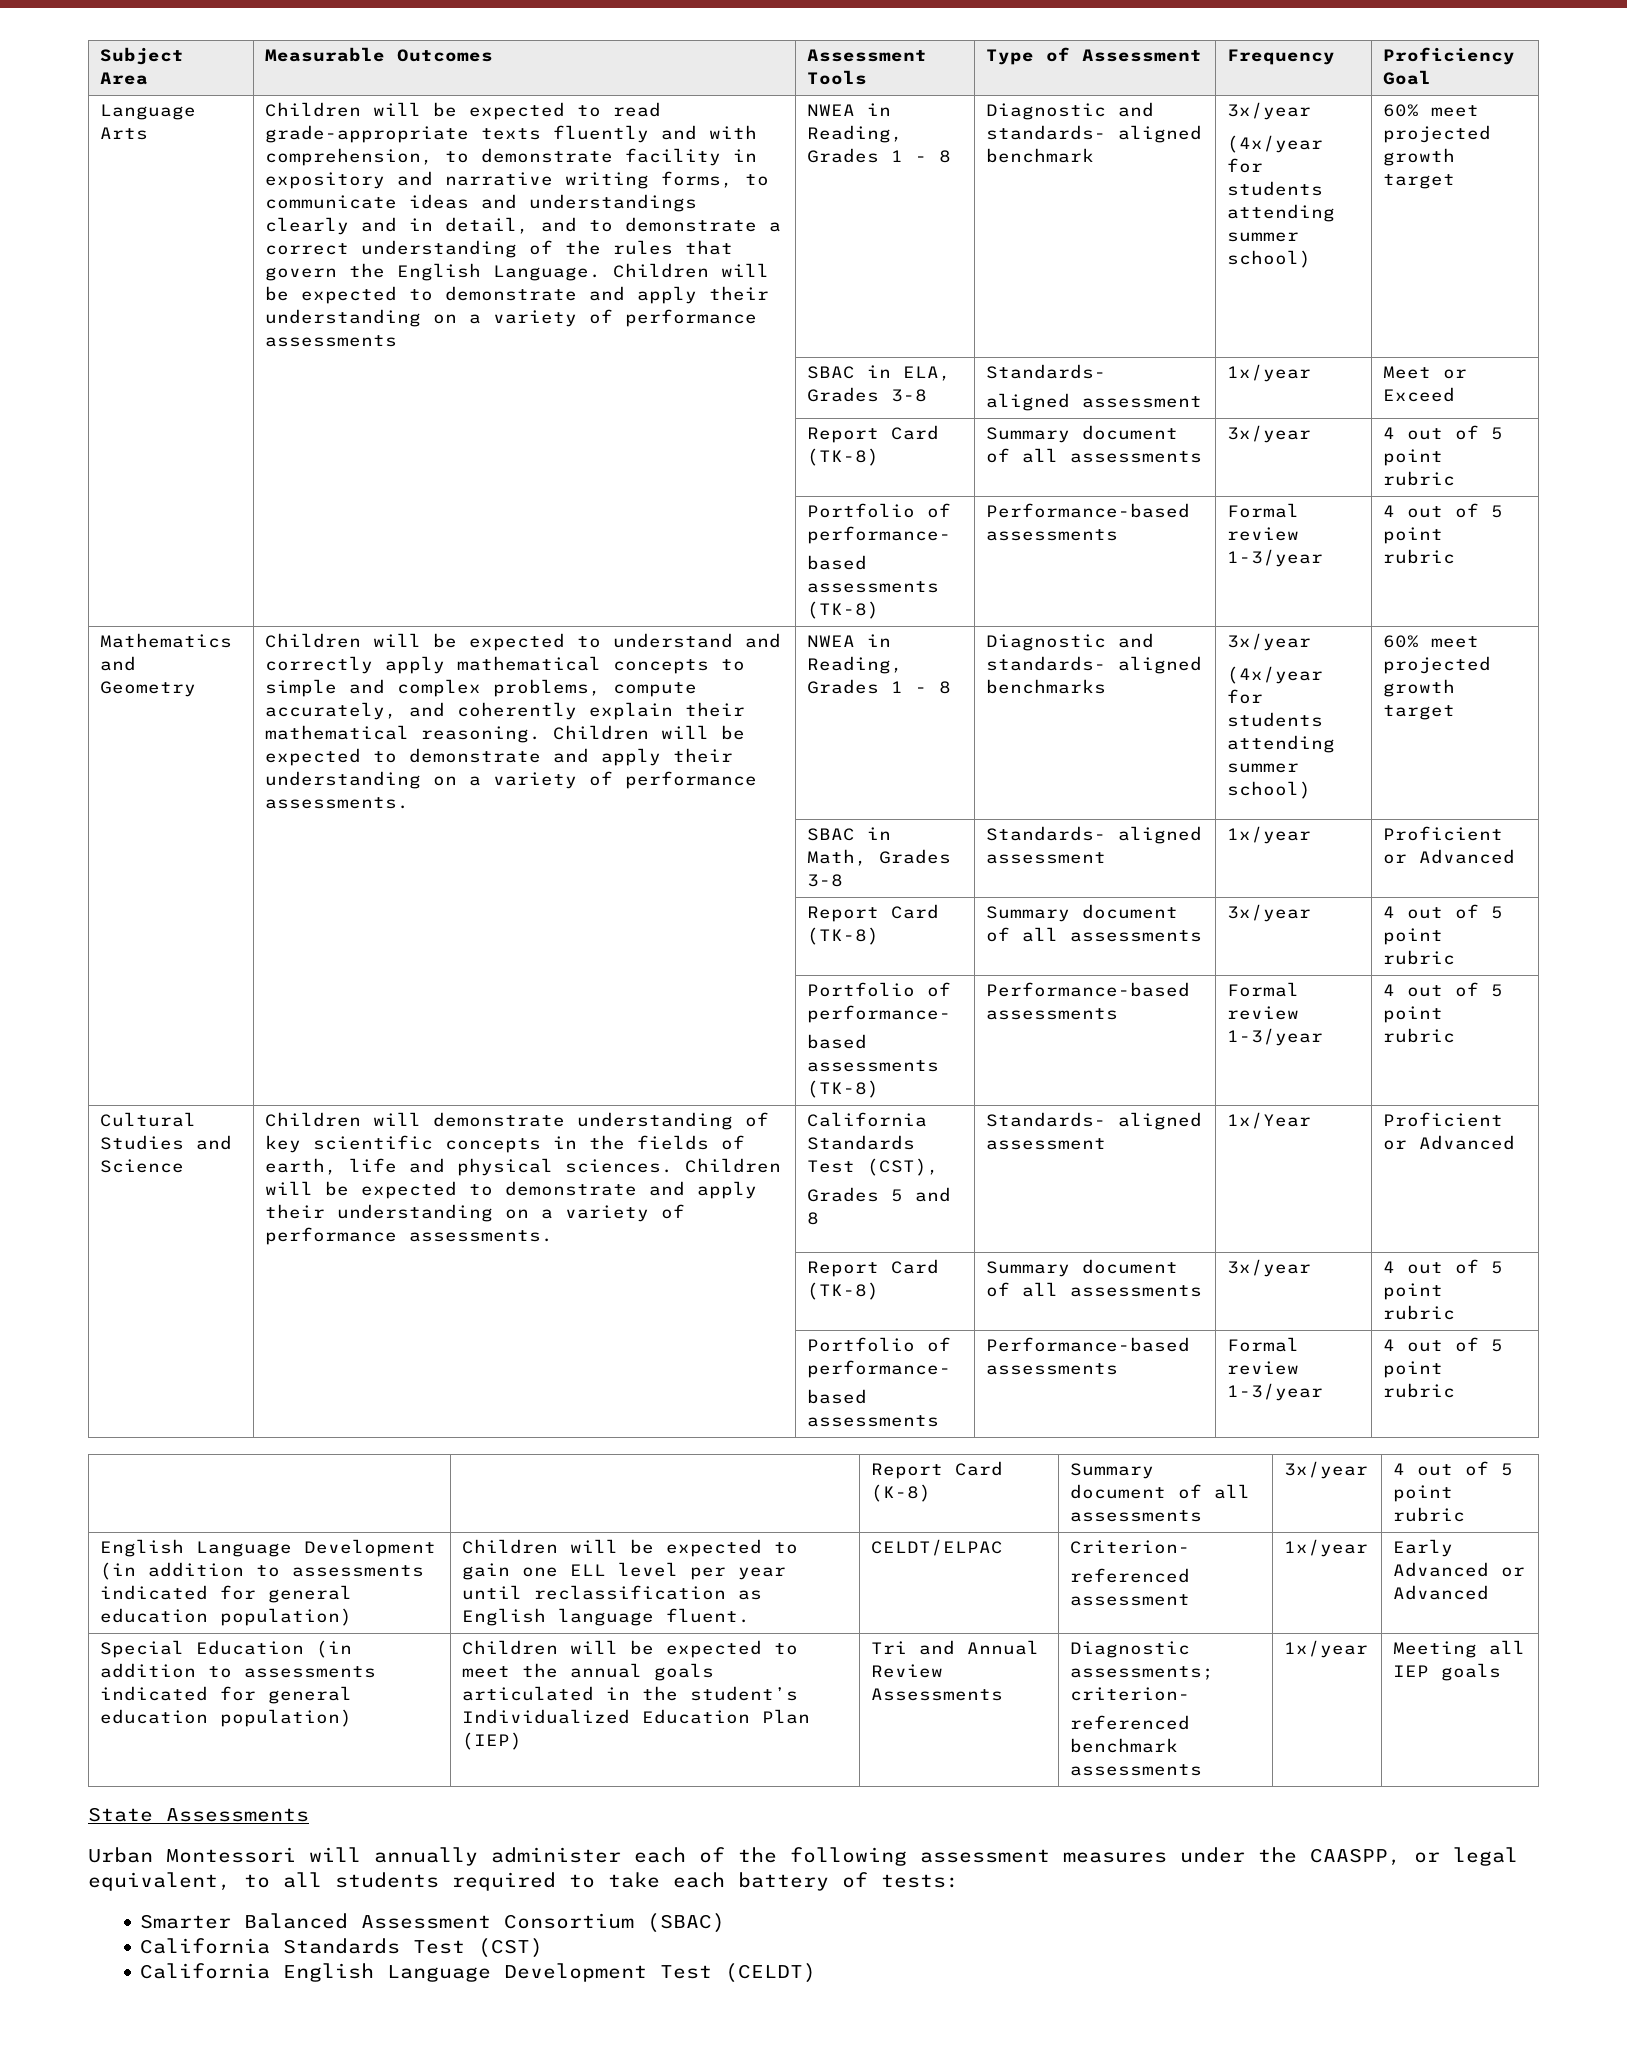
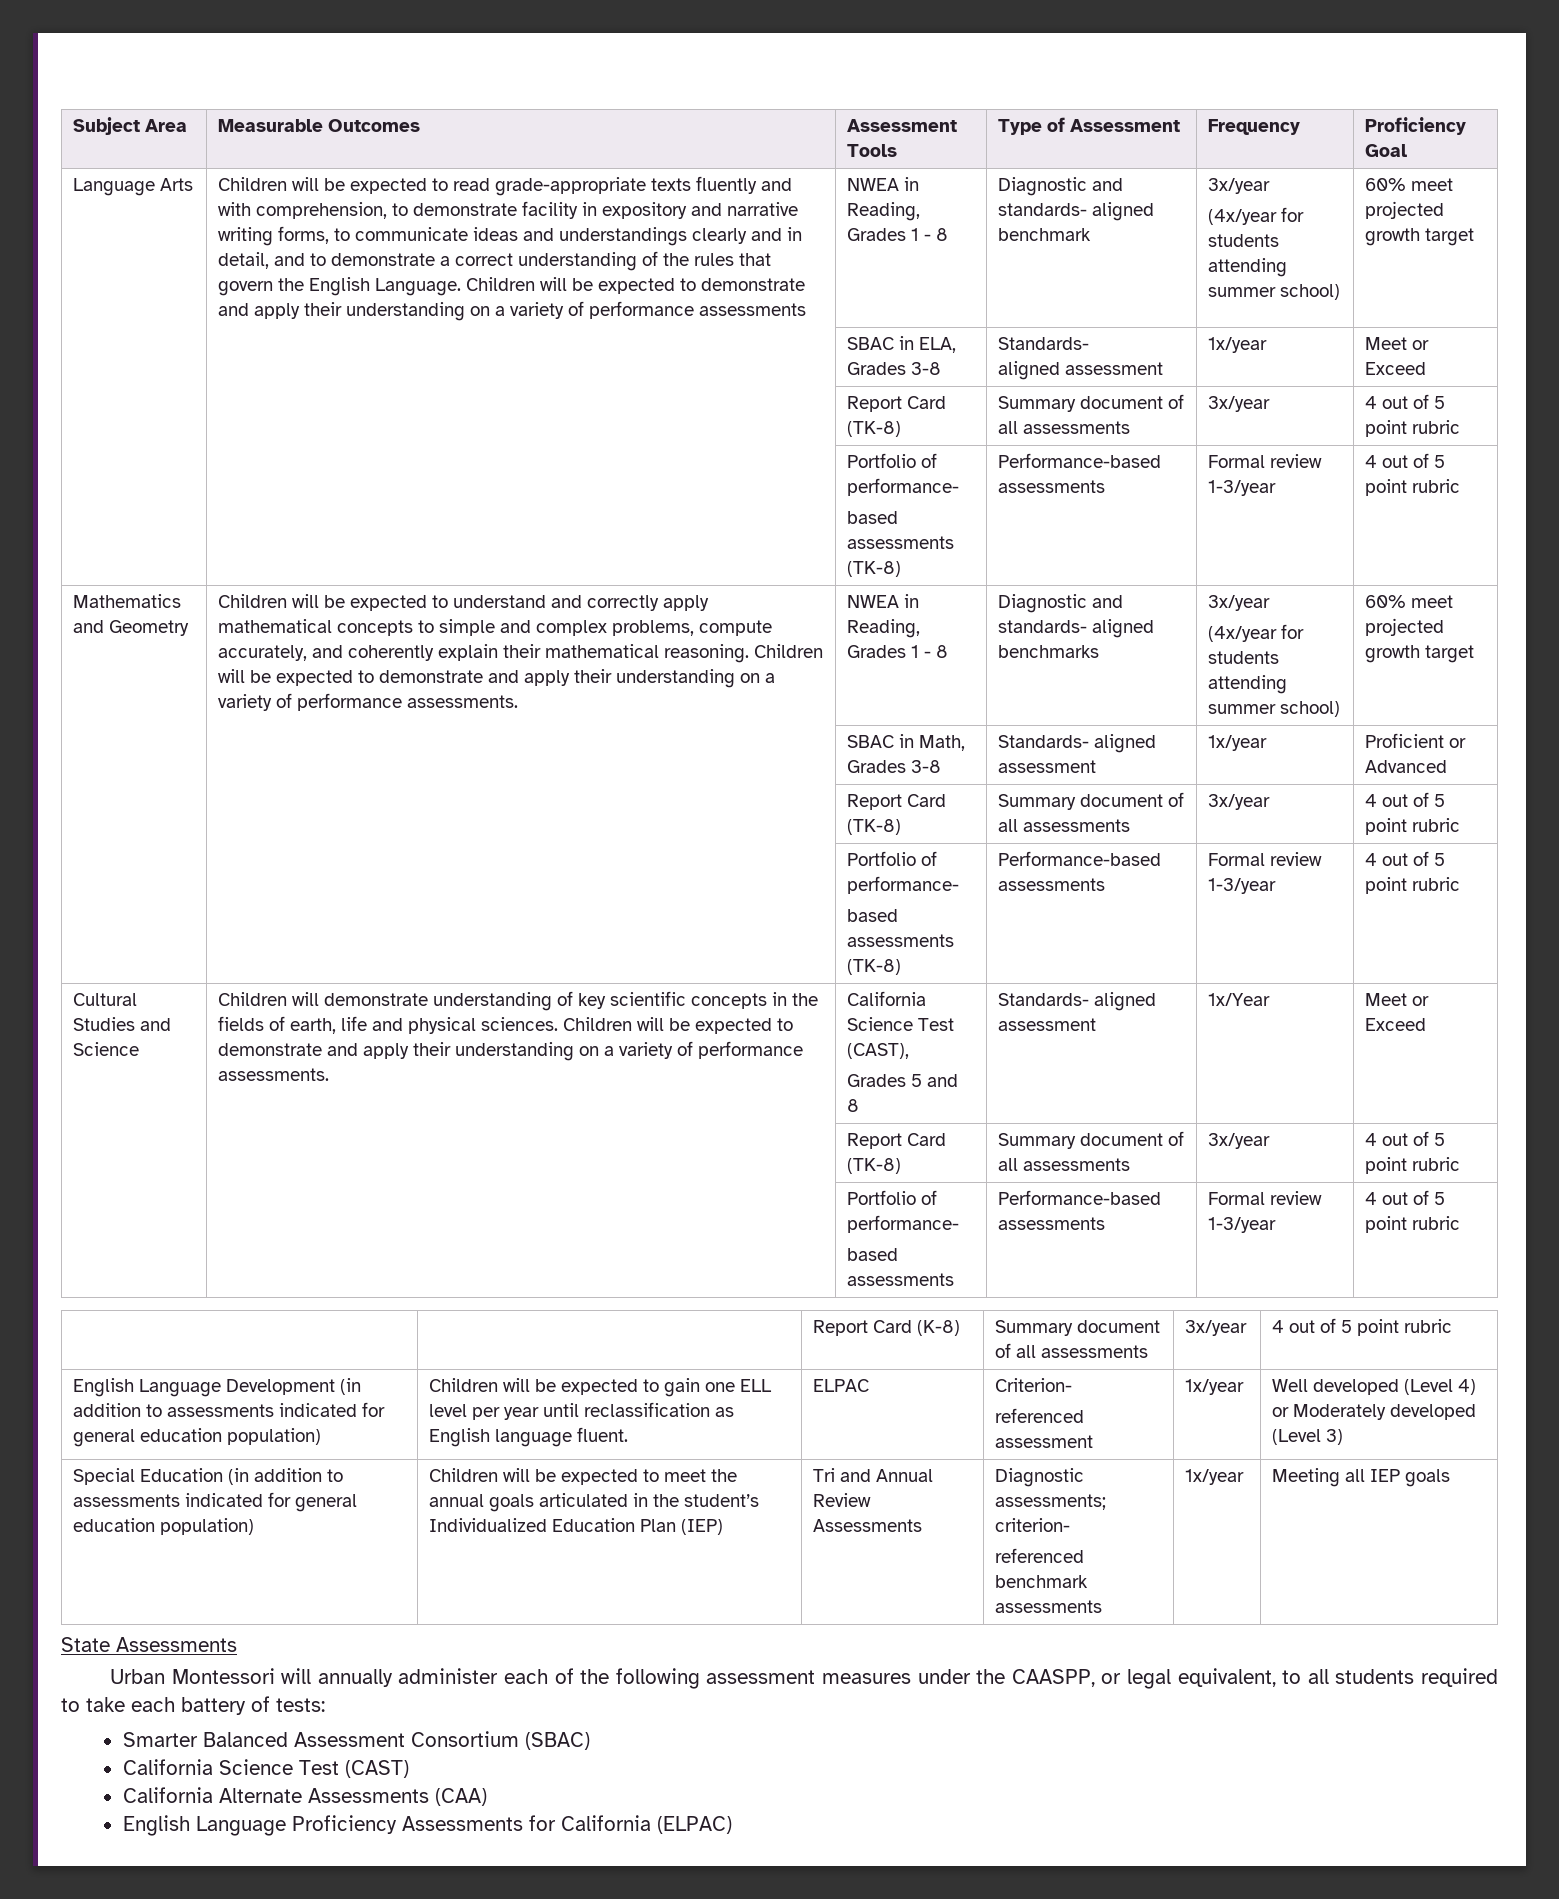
[807,1135,916,1150] [807,1158,940,1176] Standards Test (CST), -> [847,1017,955,1031] [847,1043,910,1059] Science Test (CAST),
[1383,1112,1504,1127] [1383,1135,1516,1150] Proficient or Advanced -> [1365,993,1430,1006] [1365,1018,1427,1031] Meet or Exceed
[871,1539,1004,1556] CELDT/ELPAC -> [813,1379,870,1392] ELPAC
[1393,1539,1454,1557] [1393,1562,1526,1577] [1393,1585,1490,1600] Early Advanced or Advanced -> [1272,1379,1477,1395] [1272,1404,1477,1420] [1272,1429,1344,1445] Well developed (Level 4) or Moderately developed (Level 3)
[283,1938,544,1958] [140,1963,817,1983] Standards Test (CST) // California English Language Development Test (CELDT) -> [218,1759,409,1778] [122,1787,487,1806] [122,1815,732,1836] Science Test (CAST) // California Alternate Assessments (CAA) // English Language Proficiency Assessments for California (ELPAC)

